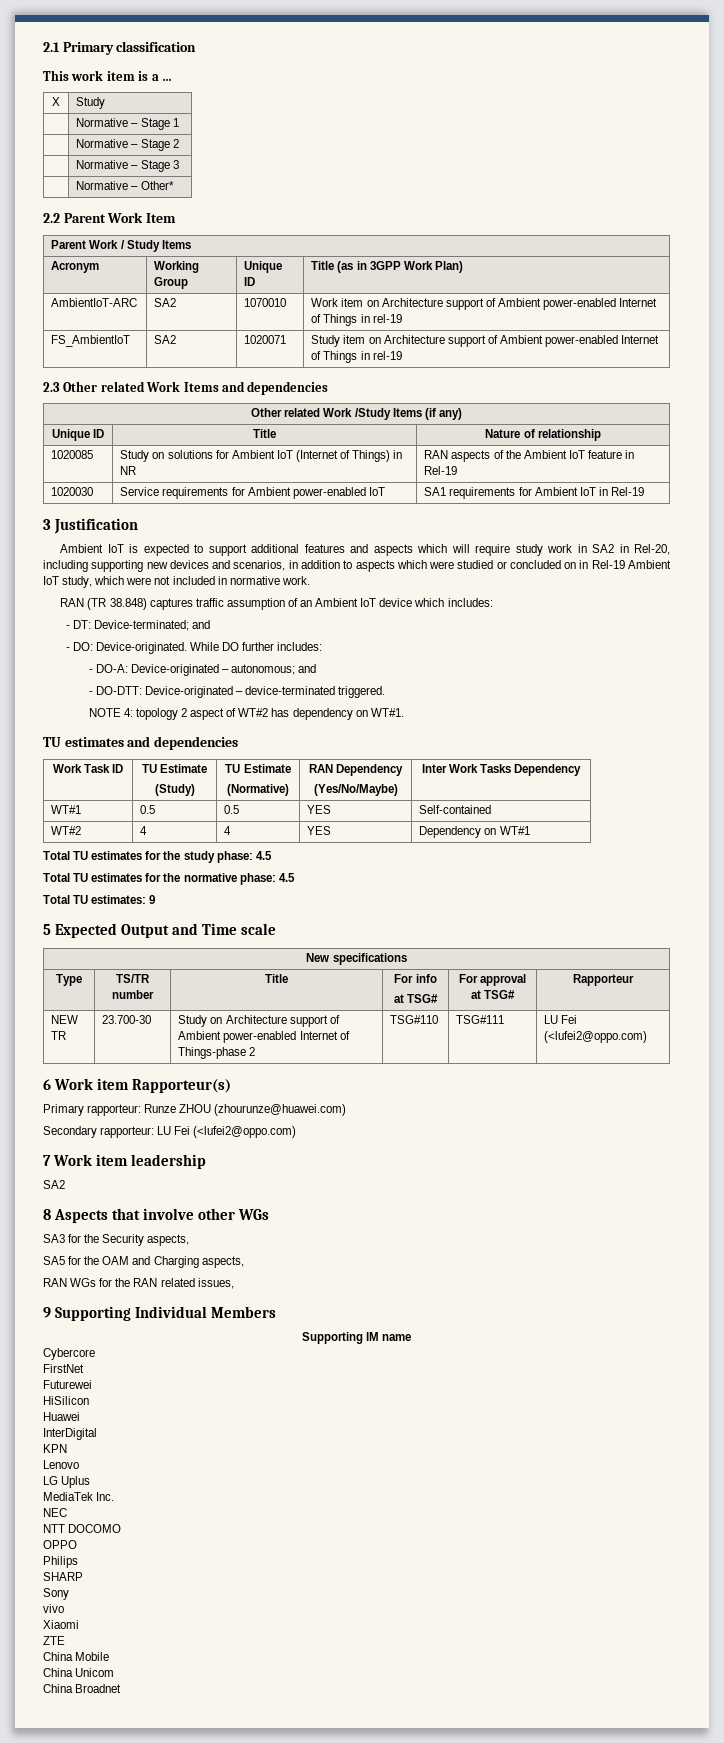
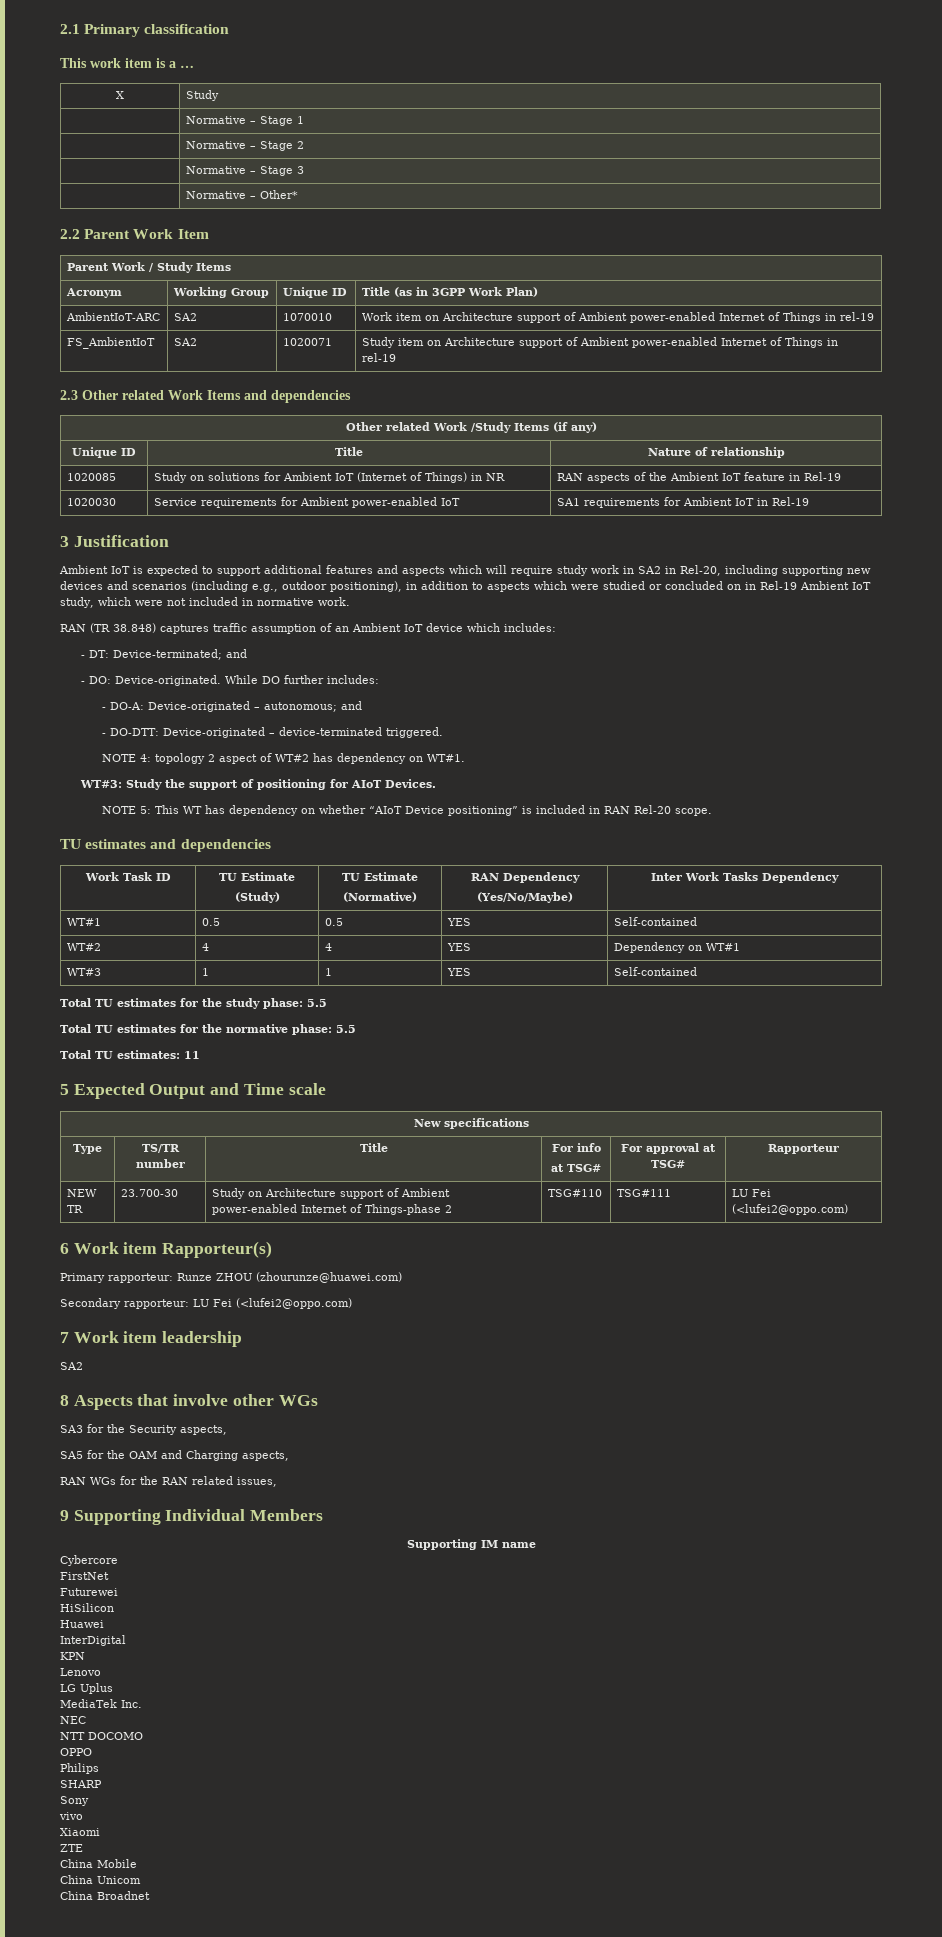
[233,560,286,571] scenarios, -> [132,581,402,592] scenarios (including e.g., outdoor positioning),
(404, 712) none -> [79,779,436,790] [101,805,712,816] // WT#3: Study the support of positioning for AIoT Devices. // NOTE 5: This WT has dependency on whether “AIoT Device positioning” is included in RAN Rel-20 scope.
(530, 830) none -> [66,968,101,976] [201,968,209,976] [324,968,332,976] [446,968,471,976] [613,967,697,976] // WT#3 | 1 | 1 | YES | Self-contained
[255,851,272,860] 4.5 -> [306,999,327,1007] 5.5
[278,873,295,882] 4.5 -> [335,1025,356,1033] 5.5
[149,895,156,904] 9 -> [183,1051,200,1059] 11

